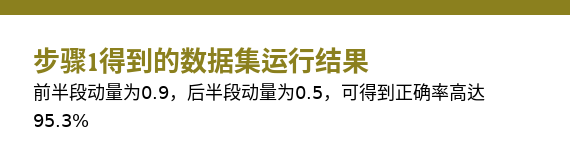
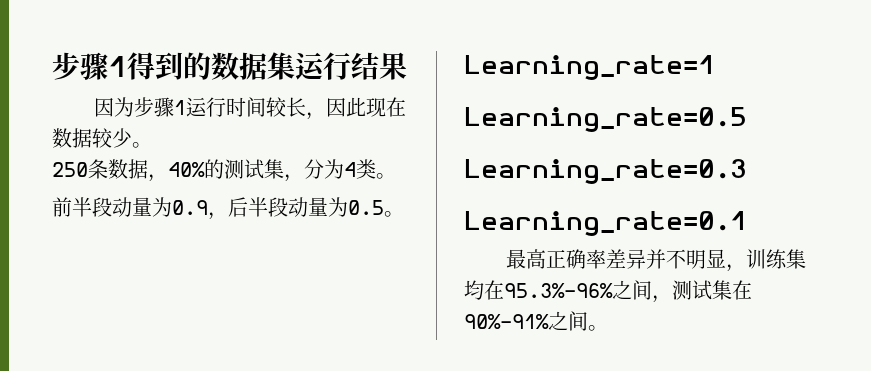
(369, 61) none -> [93,97,406,120] [52,128,152,148] [52,159,396,182] // 因为步骤1运行时间较长，因此现在数据较少。 // 250条数据，40%的测试集，分为4类。
[323,83,485,102] [33,114,89,127] ，可得到正确率高达95.3% -> [384,211,404,217] [464,55,715,80] [464,107,747,132] [464,159,747,184] [464,211,747,236] [505,249,806,272] [464,280,752,303] [464,311,608,331] 。 // Learning_rate=1 // Learning_rate=0.5 // Learning_rate=0.3 // Learning_rate=0.1 // 最高正确率差异并不明显，训练集均在95.3%-96%之间，测试集在90%-91%之间。

